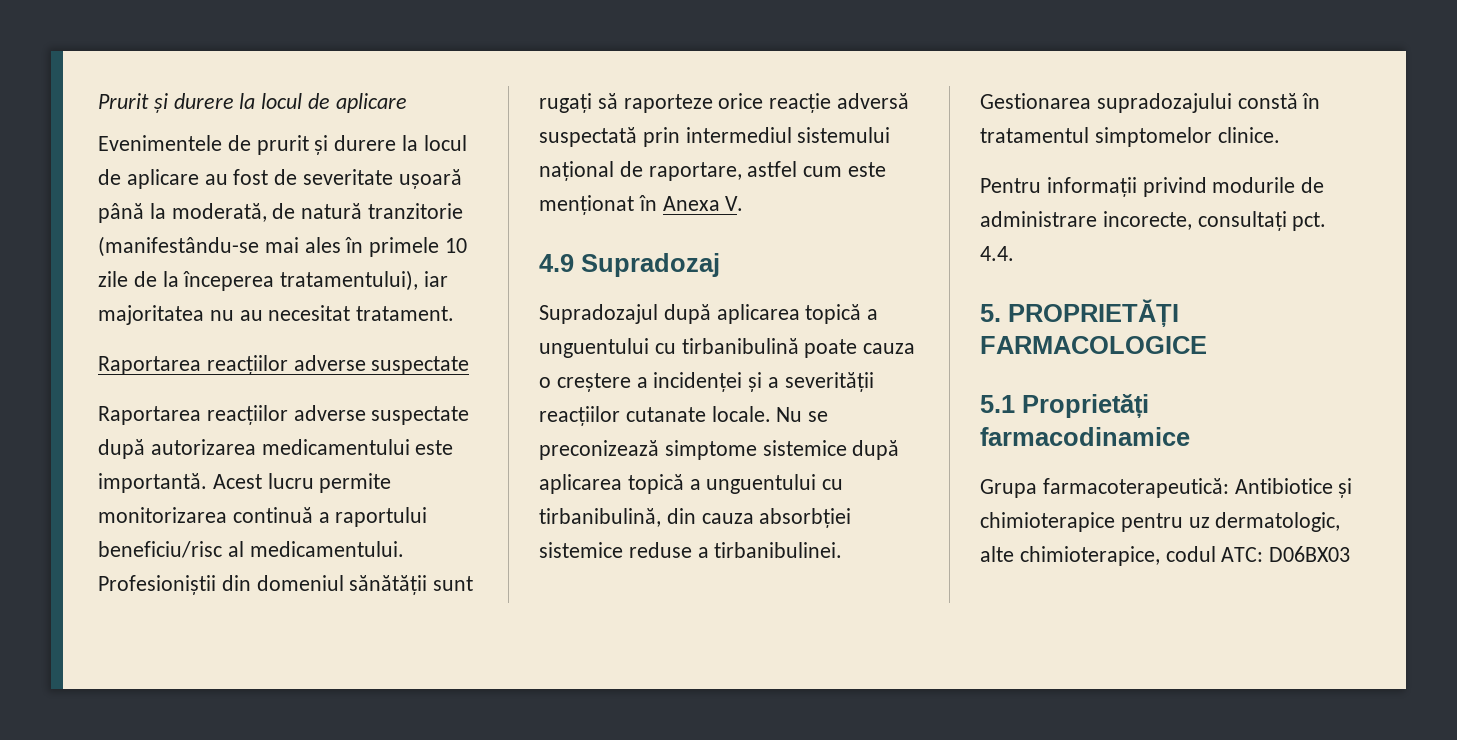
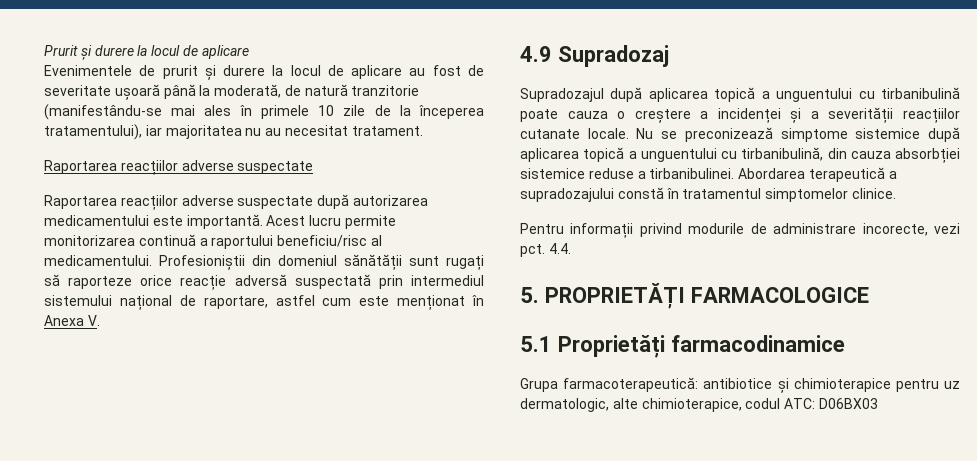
[980,93,1091,109] Gestionarea -> [738,167,897,182] Abordarea terapeutică a
[1197,211,1287,231] consultați -> [934,223,960,234] vezi
[1234,478,1333,494] Antibiotice -> [703,378,773,389] antibiotice

